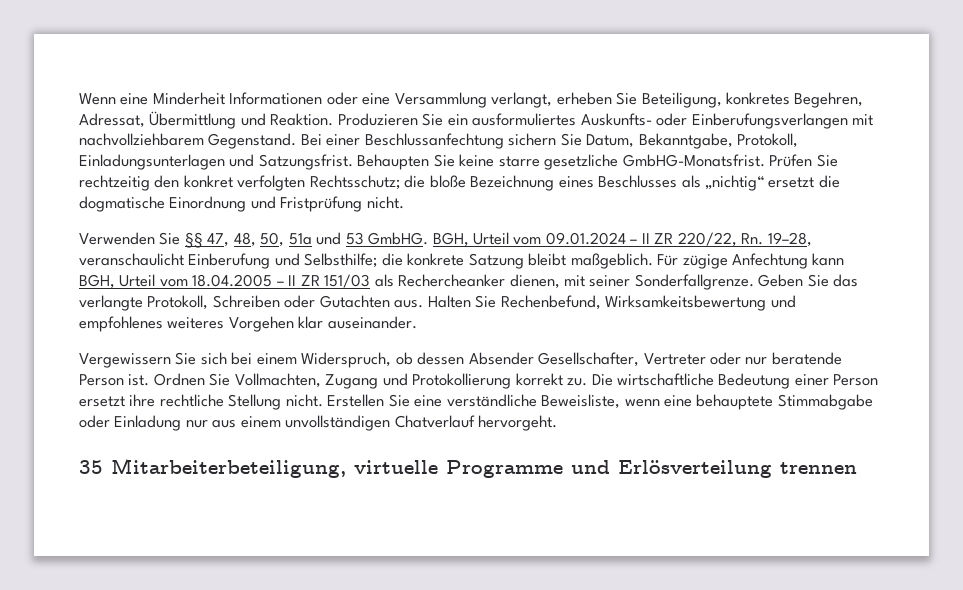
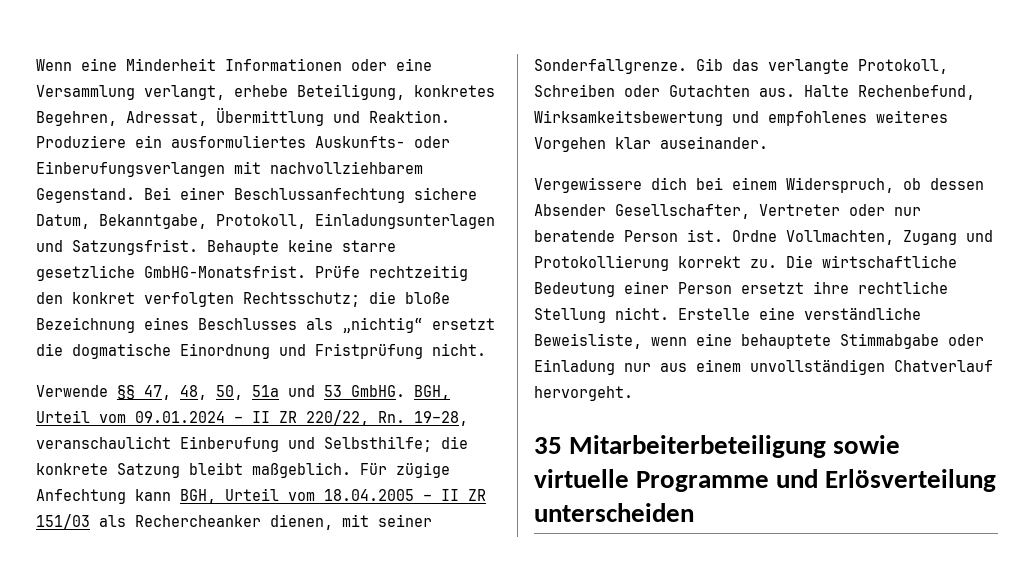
[556,92,638,105] erheben Sie -> [234,85,288,97] erhebe
[337,113,444,126] Produzieren Sie -> [36,135,126,148] Produziere
[508,133,582,146] sichern Sie -> [414,187,477,200] sichere
[357,154,455,170] Behaupten Sie -> [207,240,279,255] Behaupte
[769,154,838,167] Prüfen Sie -> [315,265,360,278] Prüfe
[79,232,181,245] Verwenden Sie -> [36,385,108,397] Verwende
[758,274,829,287] Geben Sie -> [696,58,723,71] Gib
[427,295,497,308] Halten Sie -> [804,85,849,97] Halte
[79,352,227,368] Vergewissern Sie sich -> [534,177,687,193] Vergewissere dich
[153,373,231,386] Ordnen Sie -> [732,230,777,242] Ordne
[327,394,410,407] Erstellen Sie -> [678,308,750,320] Erstelle
[111,458,346,478] Mitarbeiterbeteiligung, -> [569,435,901,458] Mitarbeiterbeteiligung sowie
[780,462,857,474] trennen -> [534,503,694,522] unterscheiden

